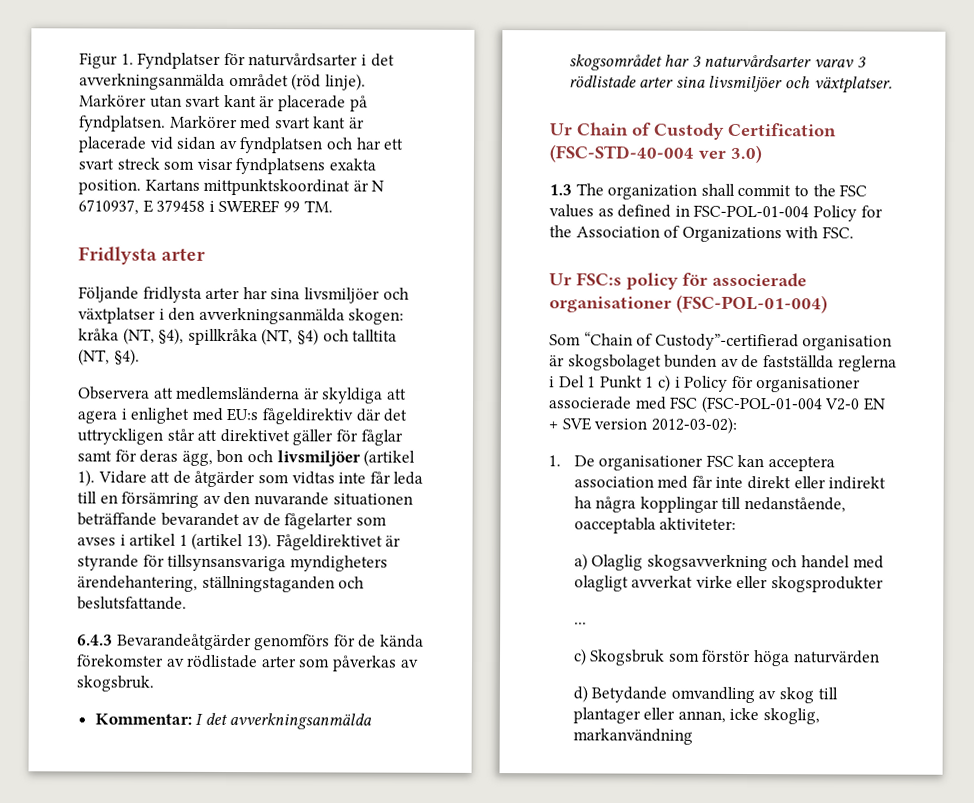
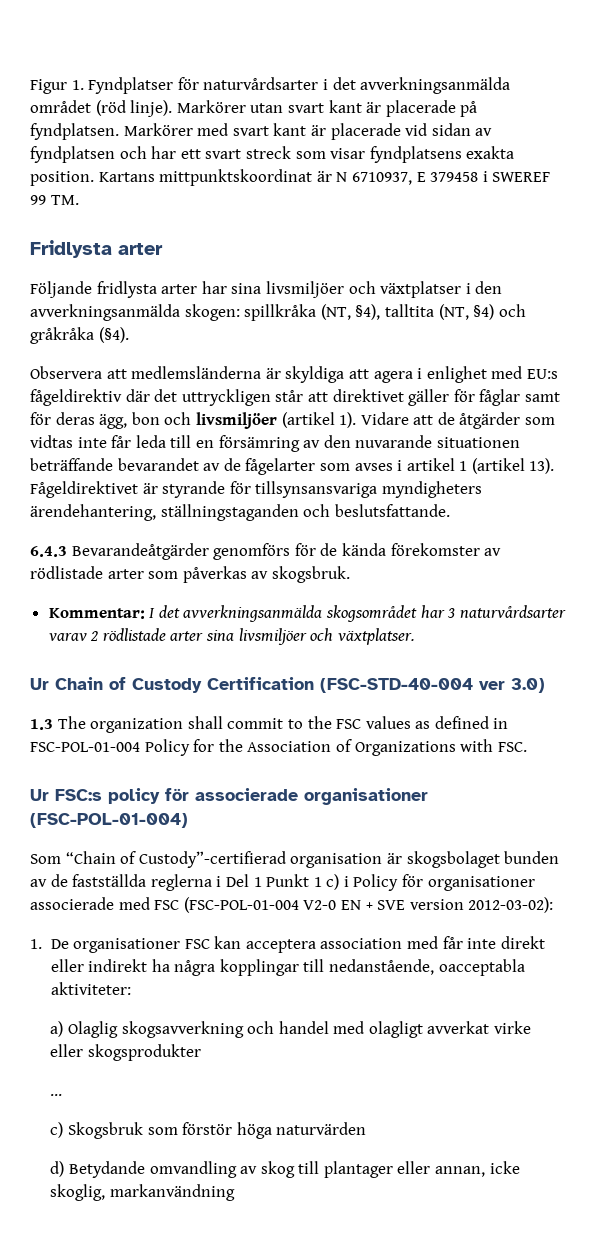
[78,328,119,341] kråka -> [244,304,317,321] spillkråka
[187,328,258,346] spillkråka -> [384,304,434,317] talltita
[352,329,398,342] [78,348,140,366] talltita (NT, §4). -> [30,327,129,344] gråkråka (§4).
[856,56,867,68] 3 -> [90,631,99,641] 2

